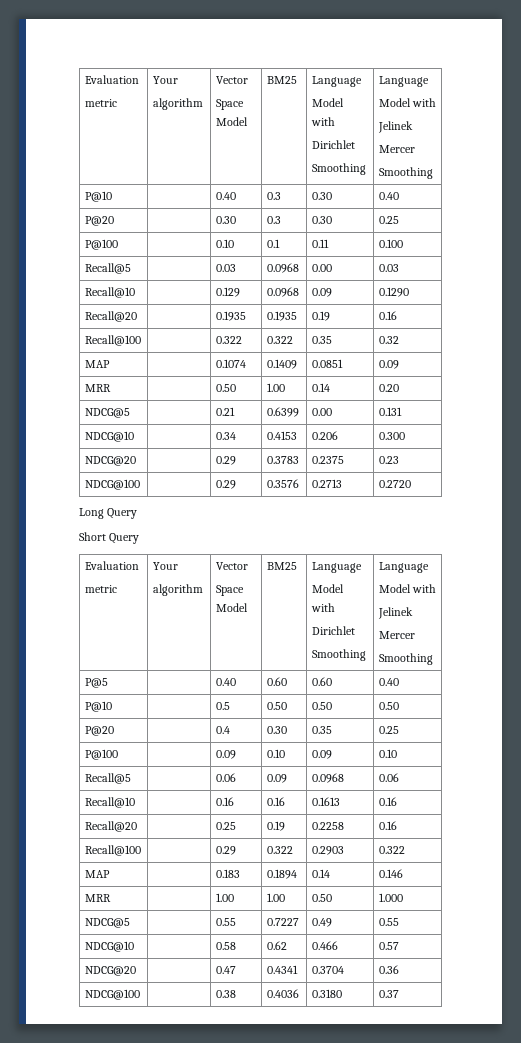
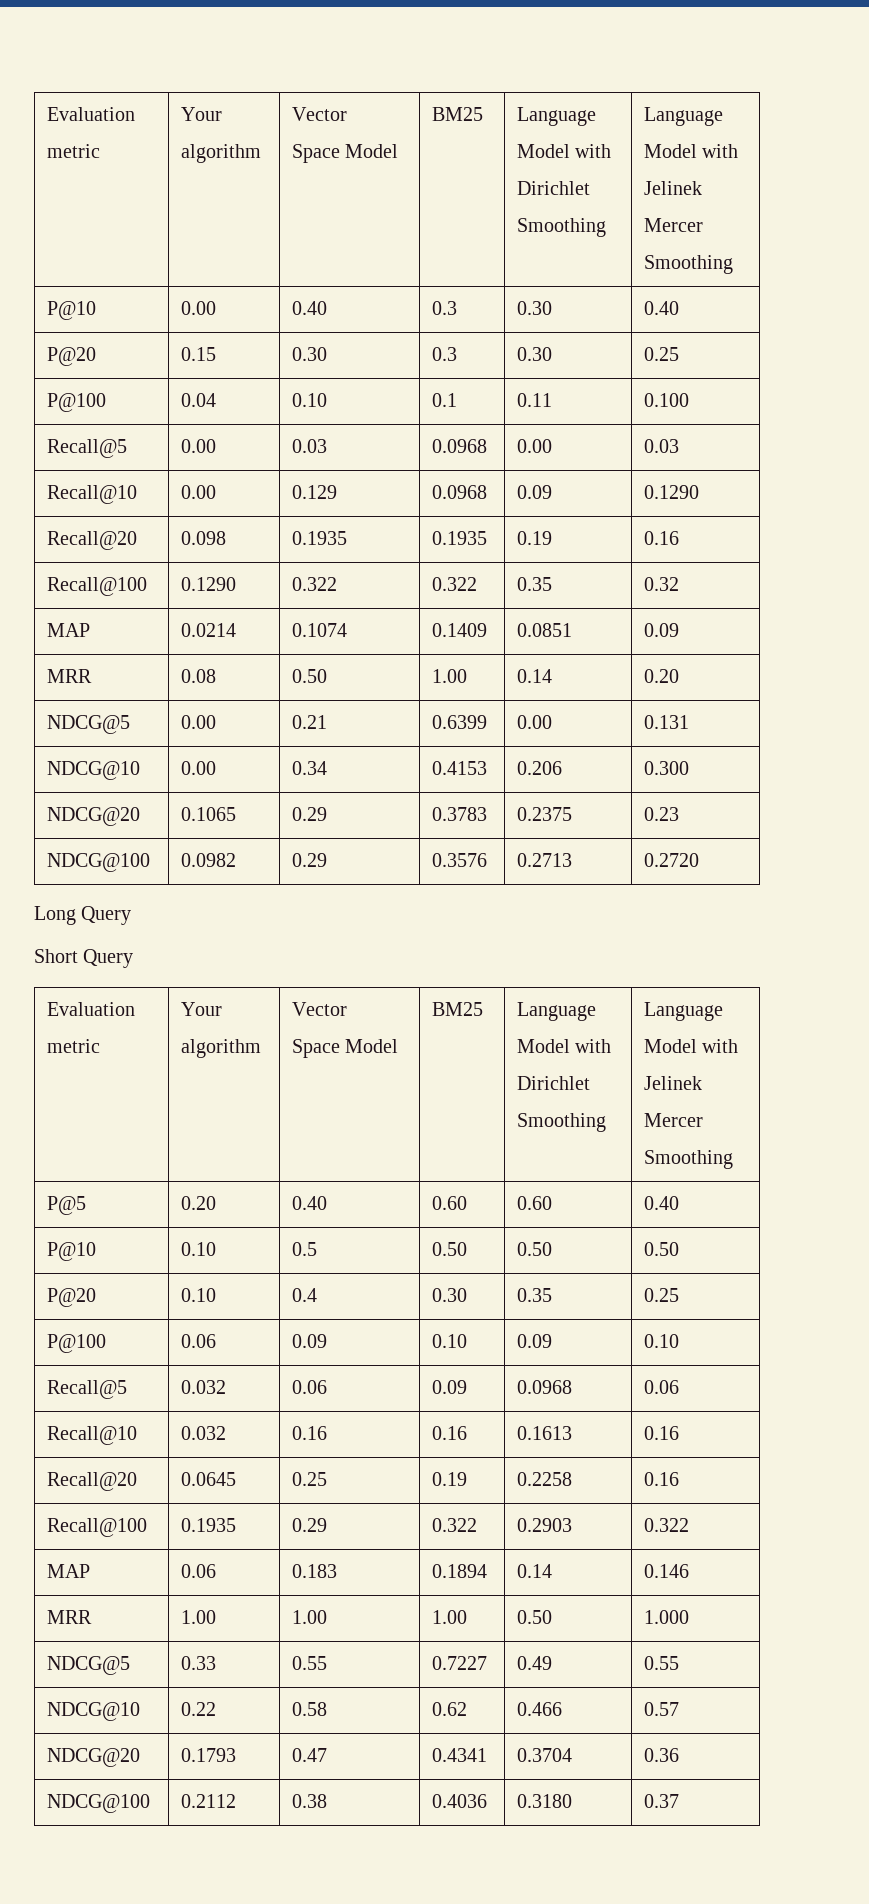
(112, 196) none -> [181,301,217,315] 0.00
(114, 221) none -> [181,347,217,361] 0.15
(118, 244) none -> [181,393,217,407] 0.04
(131, 268) none -> [181,439,217,453] 0.00
(135, 292) none -> [181,485,217,499] 0.00
(137, 316) none -> [181,531,227,545] 0.098
(141, 340) none -> [181,577,237,591] 0.1290
(110, 364) none -> [181,623,237,637] 0.0214
(111, 388) none -> [181,669,217,683] 0.08
(130, 413) none -> [181,715,217,729] 0.00
(134, 436) none -> [181,761,217,775] 0.00
(136, 461) none -> [181,807,237,821] 0.1065
(140, 484) none -> [181,853,237,867] 0.0982
(108, 683) none -> [181,1196,217,1210] 0.20
(112, 706) none -> [181,1242,217,1256] 0.10
(114, 731) none -> [181,1288,217,1302] 0.10
(118, 754) none -> [181,1334,217,1348] 0.06
(131, 778) none -> [181,1380,227,1394] 0.032
(135, 802) none -> [181,1426,227,1440] 0.032
(137, 826) none -> [181,1472,237,1486] 0.0645
(141, 850) none -> [181,1518,237,1532] 0.1935
(110, 874) none -> [181,1564,217,1578] 0.06
(111, 898) none -> [181,1610,217,1624] 1.00
(130, 923) none -> [181,1656,217,1670] 0.33
(134, 946) none -> [181,1702,217,1716] 0.22
(136, 971) none -> [181,1748,237,1762] 0.1793
(140, 994) none -> [181,1794,237,1808] 0.2112

